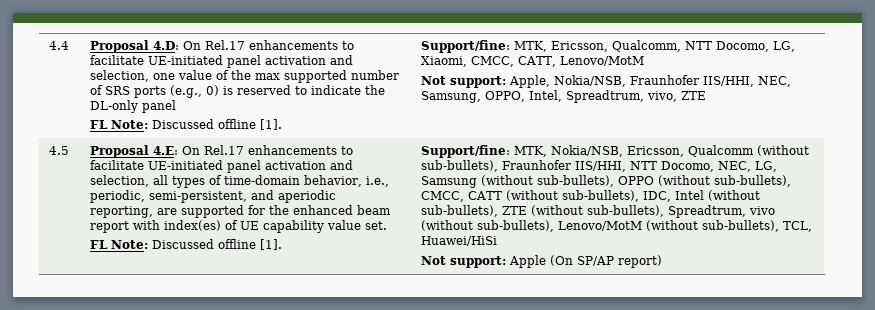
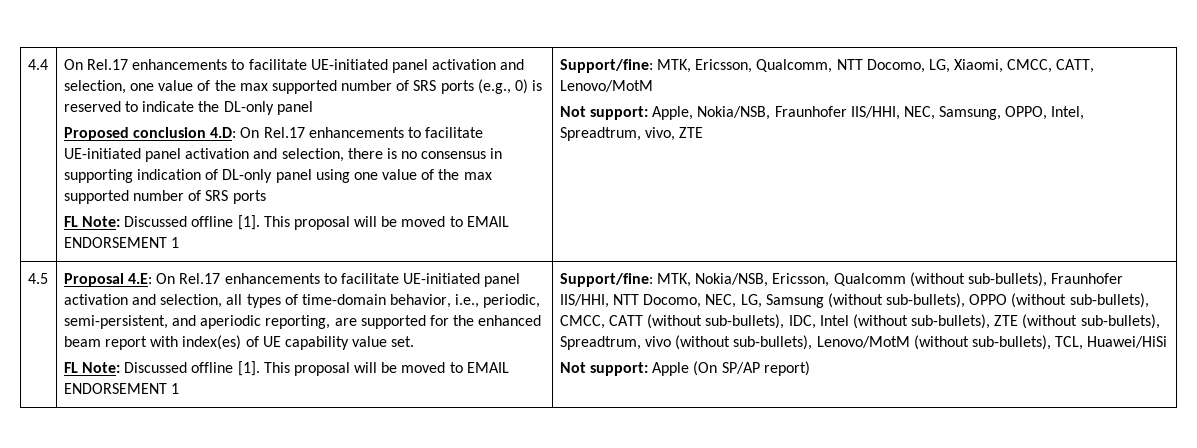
[90,40,180,53] Proposal 4.D: -> (48, 64) none
[90,119,283,130] // FL Note: Discussed offline [1]. -> [63,127,484,141] [63,148,503,162] [63,169,492,183] [63,190,266,204] [63,215,509,230] [63,237,179,248] // Proposed conclusion 4.D: On Rel.17 enhancements to facilitate UE-initiated panel activation and selection, there is no consensus in supporting indication of DL-only panel using one value of the max supported number of SRS ports // FL Note: Discussed offline [1]. This proposal will be moved to EMAIL ENDORSEMENT 1
(283, 244) none -> [263,362,509,376] [63,383,179,394] This proposal will be moved to EMAIL ENDORSEMENT 1

